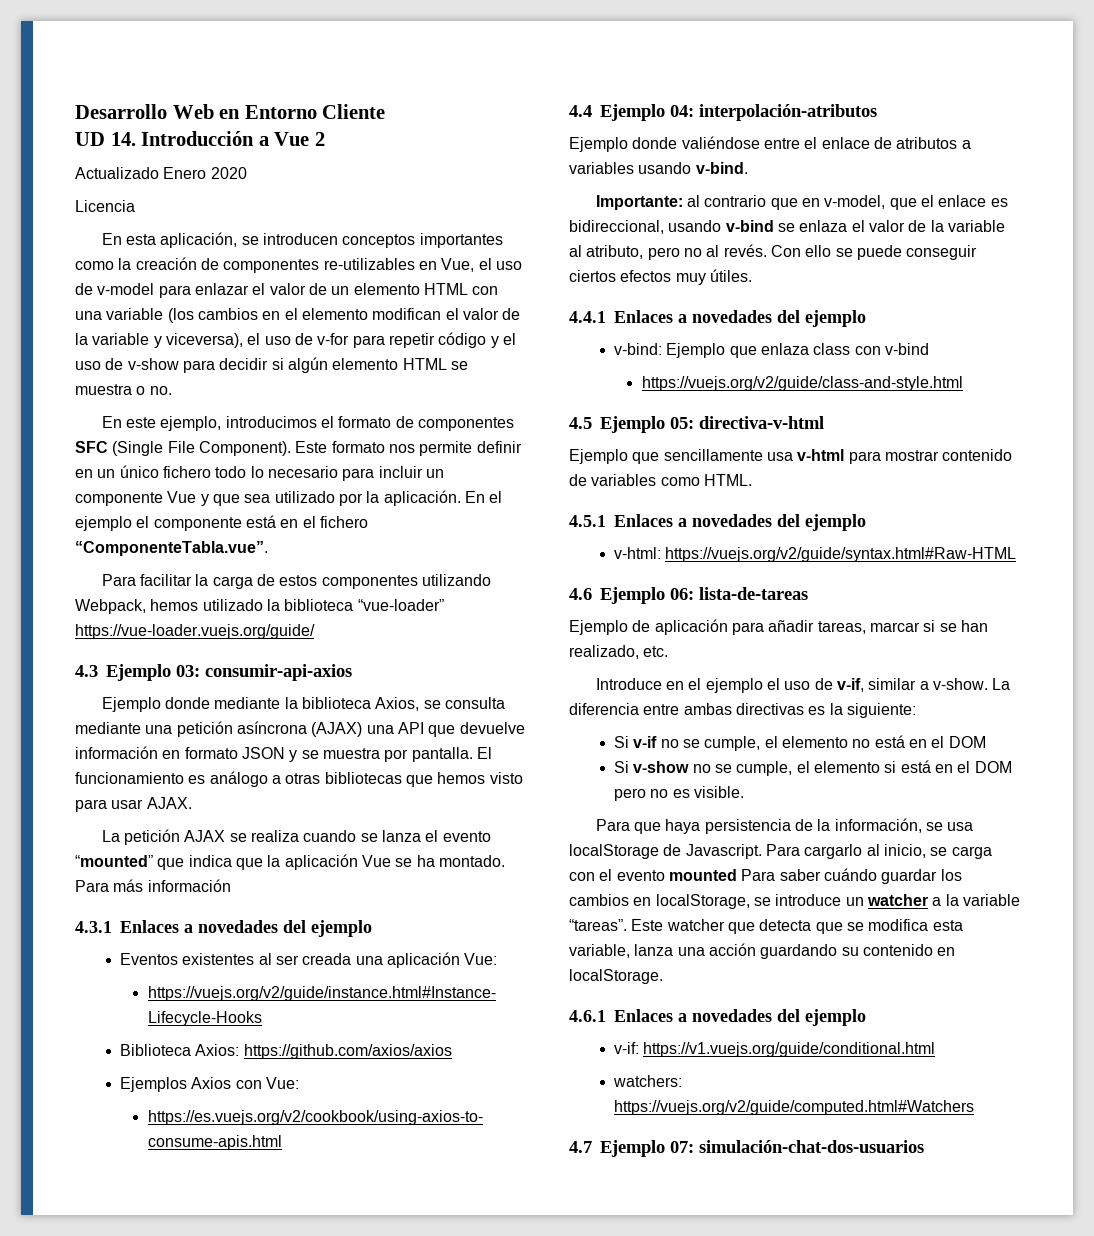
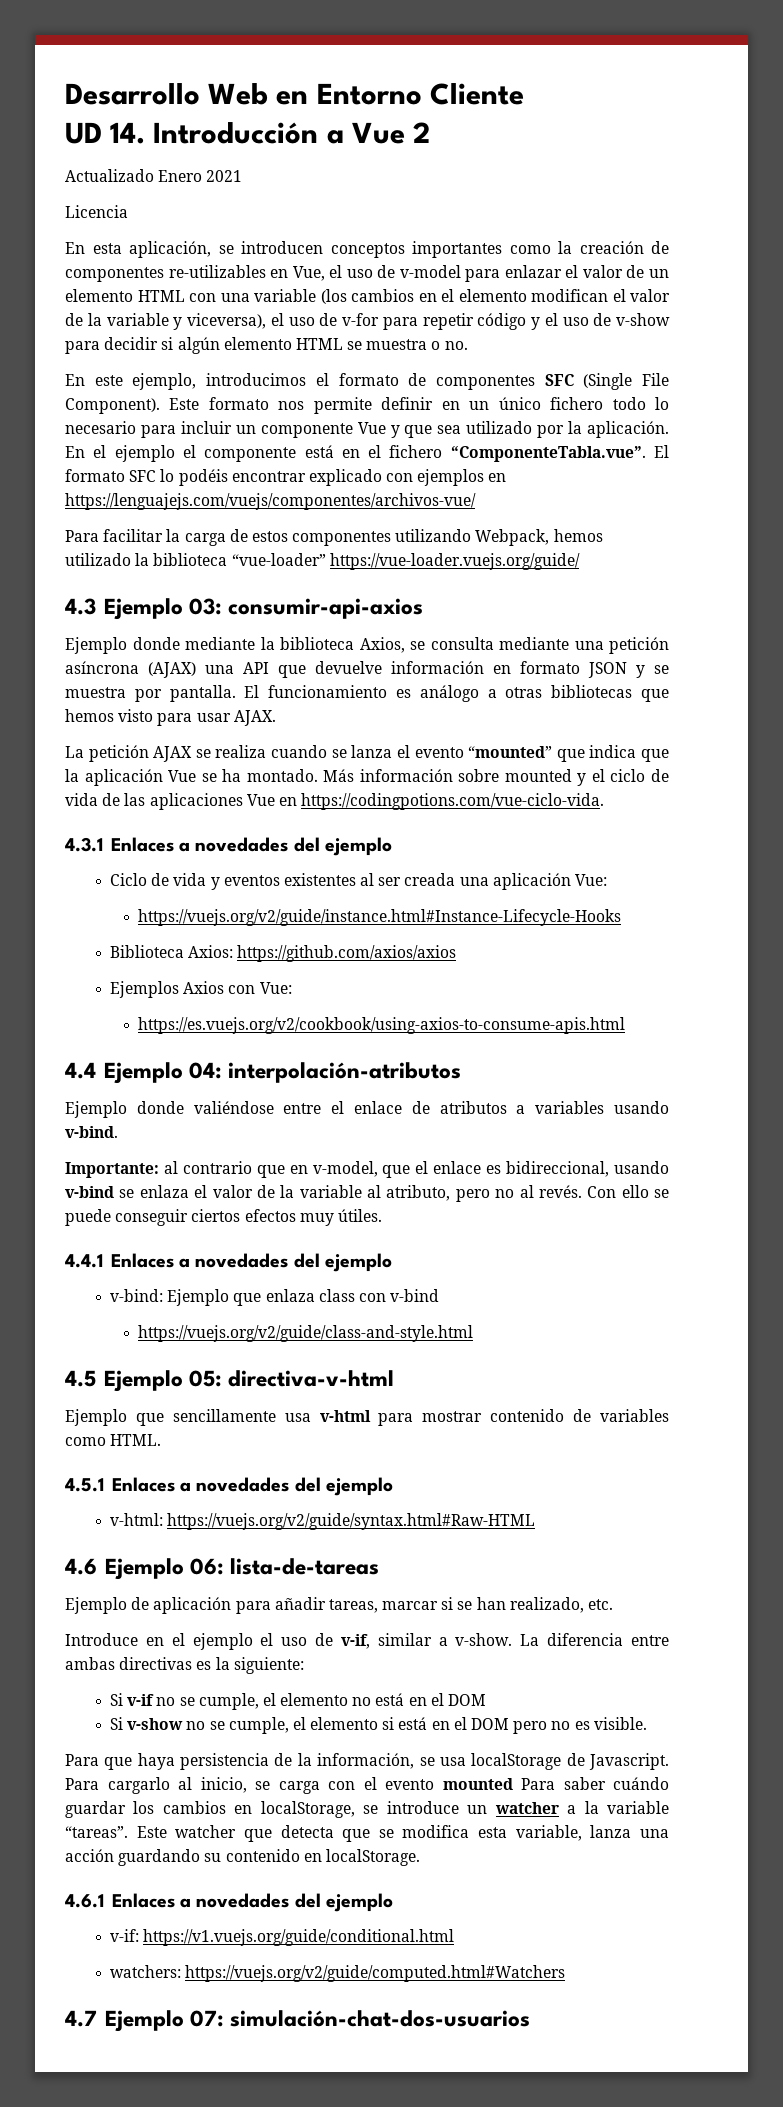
[210,167,247,179] 2020 -> [206,170,243,182] 2021
(268, 548) none -> [654,445,669,458] [65,469,507,486] [65,493,476,510] El formato SFC lo podéis encontrar explicado con ejemplos en https://lenguajejs.com/vuejs/componentes/archivos-vue/
[75,879,231,892] Para más información -> [323,769,670,786] [65,793,605,810] Más información sobre mounted y el ciclo de vida de las aplicaciones Vue en https://codingpotions.com/vue-ciclo-vida.
[120,953,179,965] Eventos -> [109,873,280,890] Ciclo de vida y eventos

